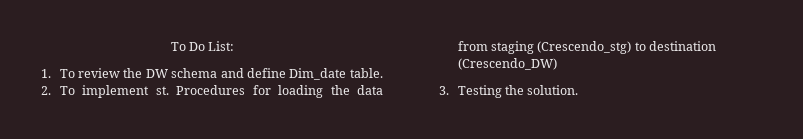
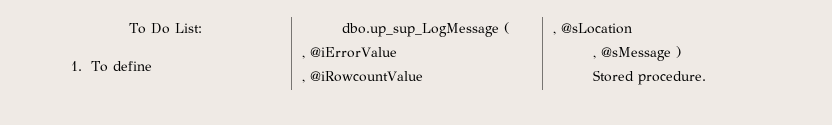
[78,68,383,80] [40,85,383,98] [457,41,717,54] [457,58,557,70] [438,85,579,98] review the DW schema and define Dim_date table. // 2. To implement st. Procedures for loading the data from staging (Crescendo_stg) to destination (Crescendo_DW) // 3. Testing the solution. -> [112,61,152,71] [341,22,509,37] [302,47,397,59] [302,71,423,83] [553,23,632,35] [592,46,681,61] [592,70,706,85] define dbo.up_sup_LogMessage ( // , @iErrorValue // , @iRowcountValue // , @sLocation // , @sMessage ) // Stored procedure.

